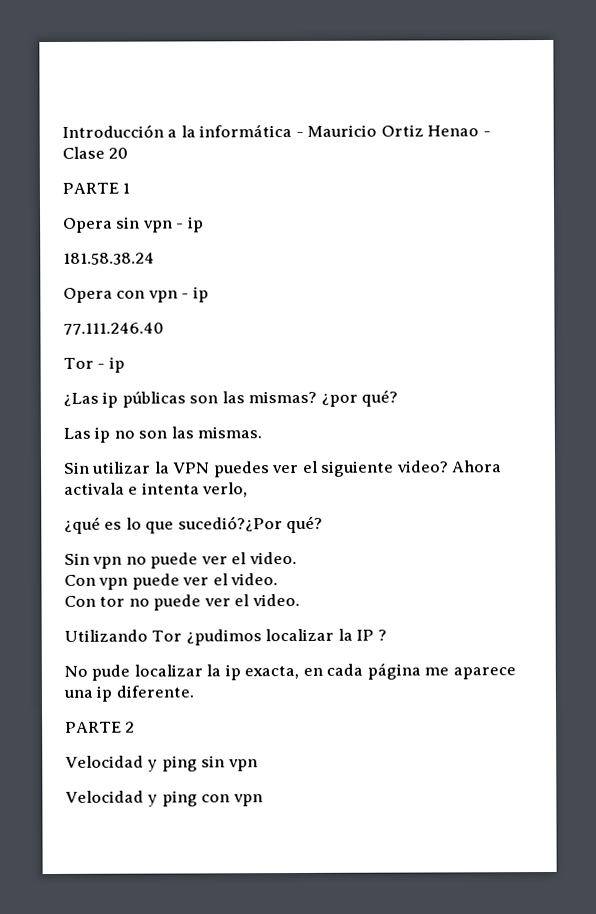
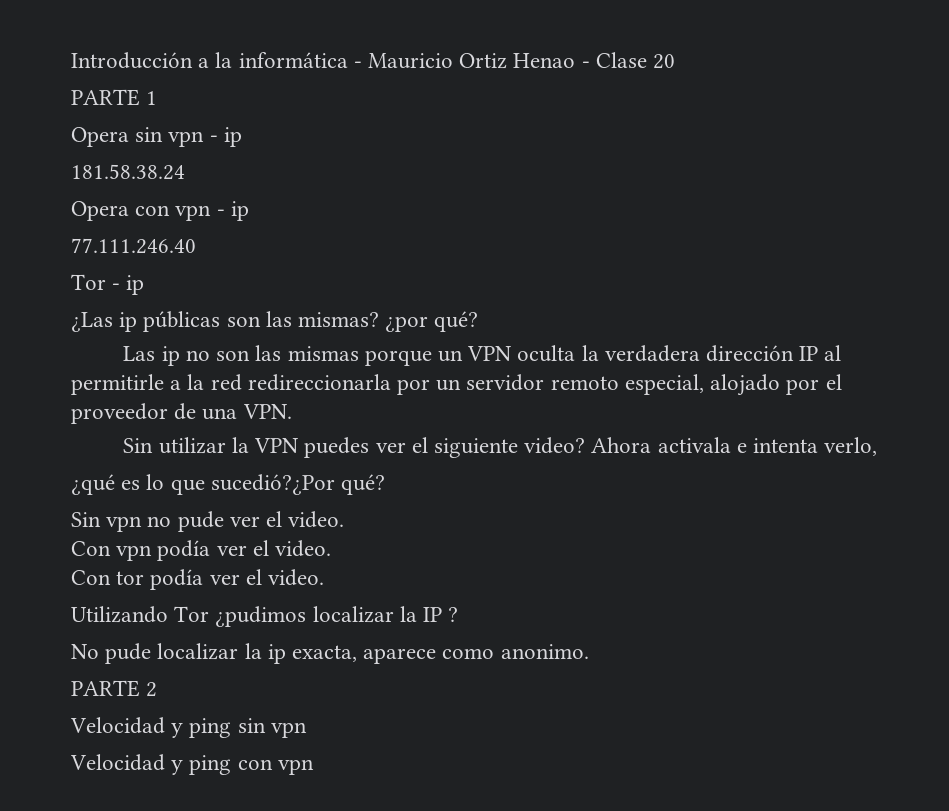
[197,426,263,439] mismas. -> [287,345,842,366] [71,374,842,396] [71,403,292,424] mismas porque un VPN oculta la verdadera dirección IP al permitirle a la red redireccionarla por un servidor remoto especial, alojado por el proveedor de una VPN.
[150,552,199,569] puede -> [177,511,224,532] pude
[131,573,180,590] puede -> [157,540,211,561] podía
[128,594,202,611] no puede -> [150,569,204,590] podía
[302,662,516,680] [63,685,194,702] en cada página me aparece una ip diferente. -> [363,644,589,664] aparece como anonimo.

